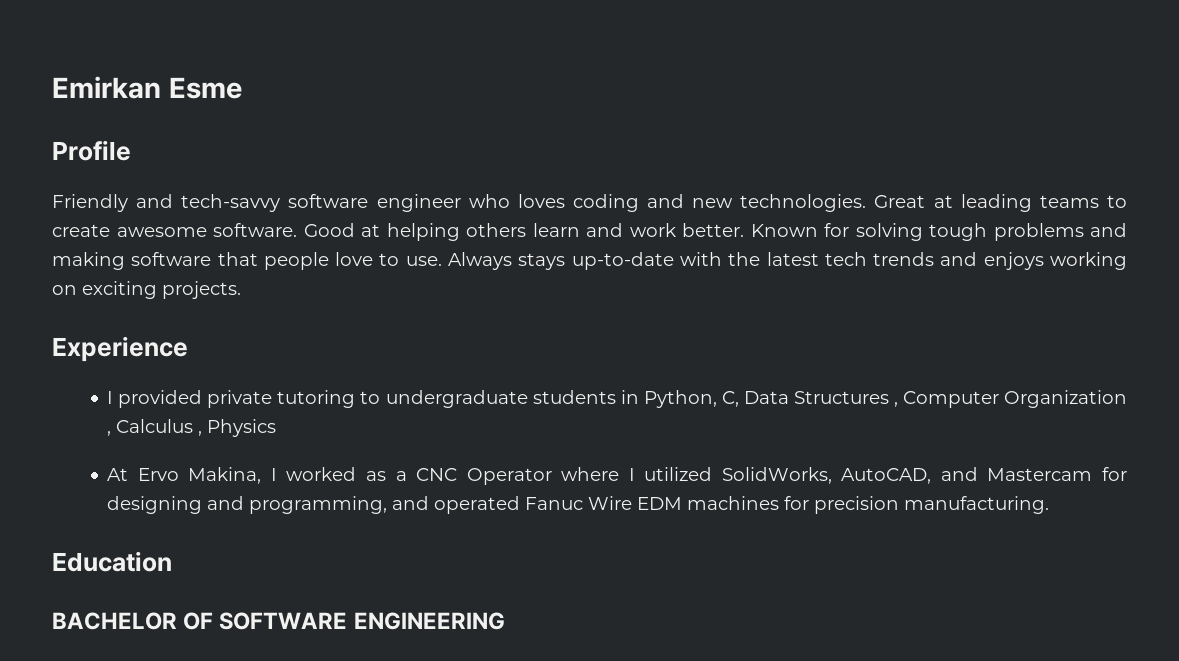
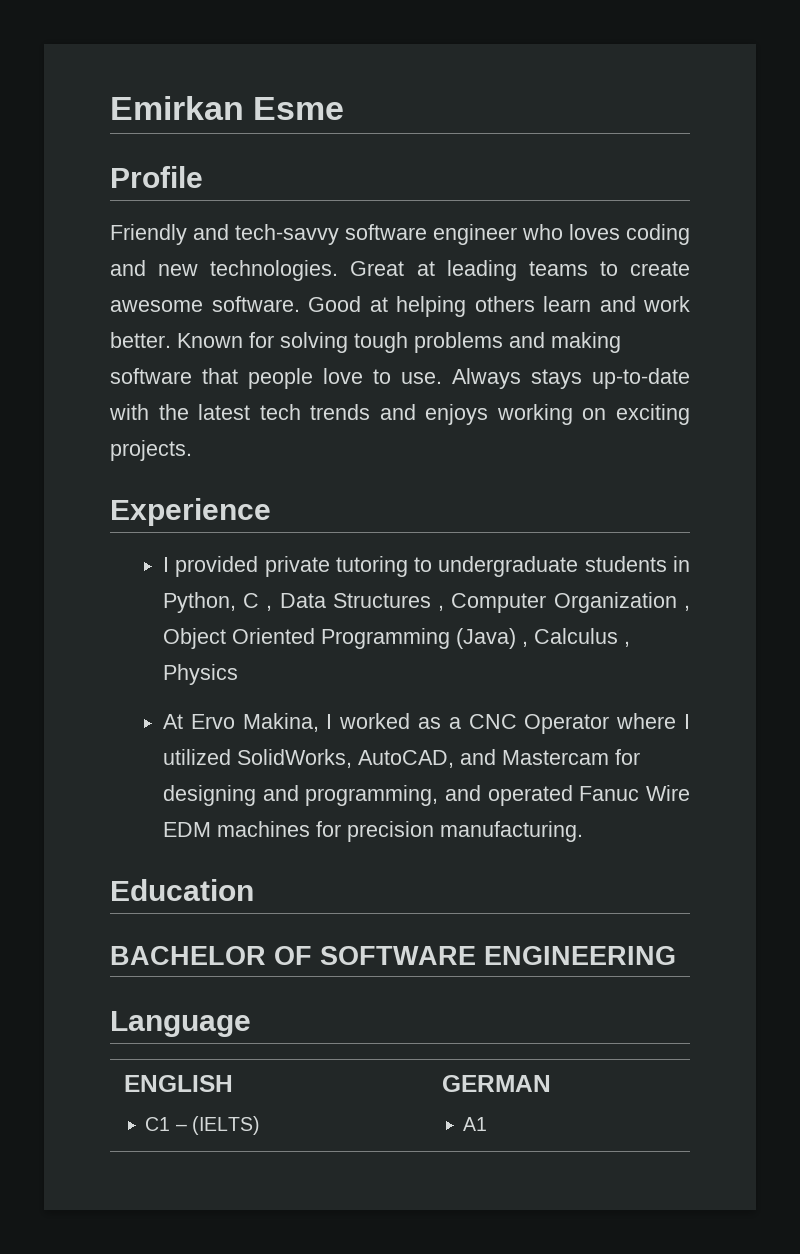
[721,391,739,407] C, -> [243,593,273,611] C ,
(112, 433) none -> [162,628,528,649] Object Oriented Programming (Java) ,
(505, 621) none -> [110,1011,251,1037] [123,1075,233,1092] [145,1116,260,1135] [441,1075,551,1092] [463,1117,488,1131] // Language // ENGLISH // C1 – (IELTS) | GERMAN // A1

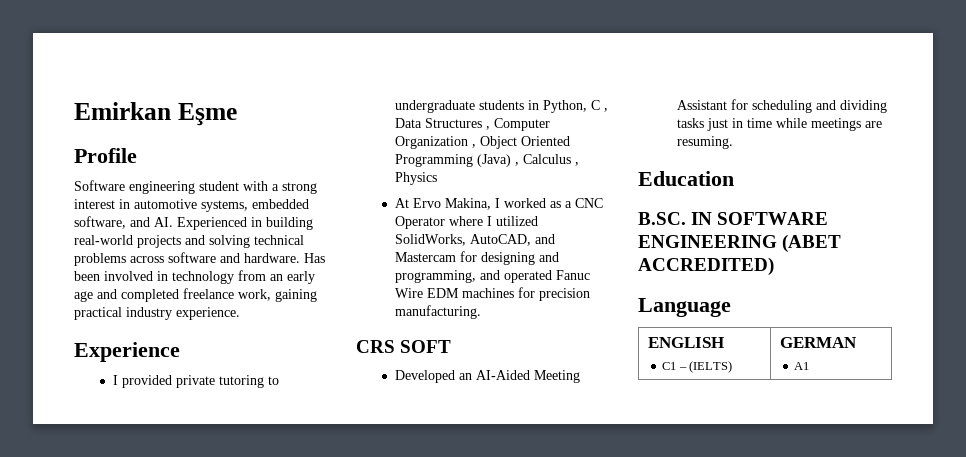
[253,97,345,120] Esme -> [177,103,237,126] Eşme
[110,224,690,245] [110,260,690,281] [110,296,690,317] [110,332,621,353] [110,368,690,389] [109,404,690,425] [110,440,192,461] Friendly and tech-savvy software engineer who loves coding and new technologies. Great at leading teams to create awesome software. Good at helping others learn and work better. Known for solving tough problems and making software that people love to use. Always stays up-to-date with the latest tech trends and enjoys working on exciting projects. -> [74,180,317,194] [74,199,309,212] [74,216,313,230] [74,235,304,248] [74,252,325,266] [74,270,315,284] [74,288,317,302] [74,307,240,320] Software engineering student with a strong interest in automotive systems, embedded software, and AI. Experienced in building real-world projects and solving technical problems across software and hardware. Has been involved in technology from an early age and completed freelance work, gaining practical industry experience.
(583, 831) none -> [356,340,452,353] [394,370,580,383] [676,99,887,113] [676,118,882,131] [676,136,733,149] // CRS SOFT // Developed an AI-Aided Meeting Assistant for scheduling and dividing tasks just in time while meetings are resuming.
[110,946,312,965] BACHELOR OF -> [638,212,713,225] B.SC. IN
(676, 955) none -> [782,234,842,253] [638,257,774,276] (ABET ACCREDITED)

